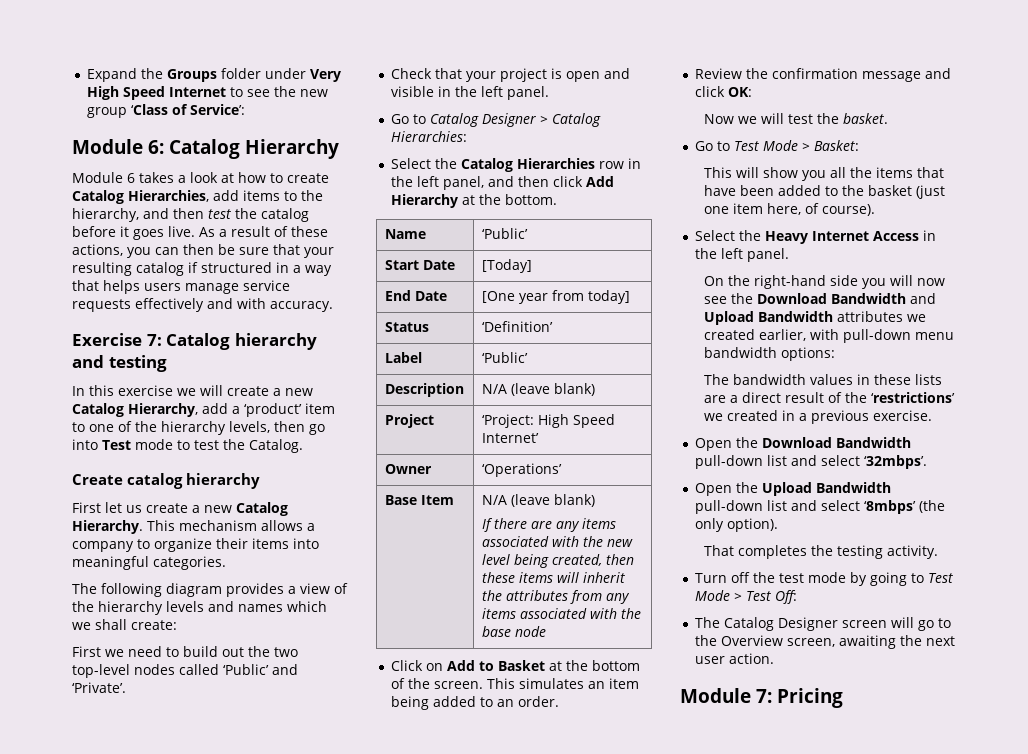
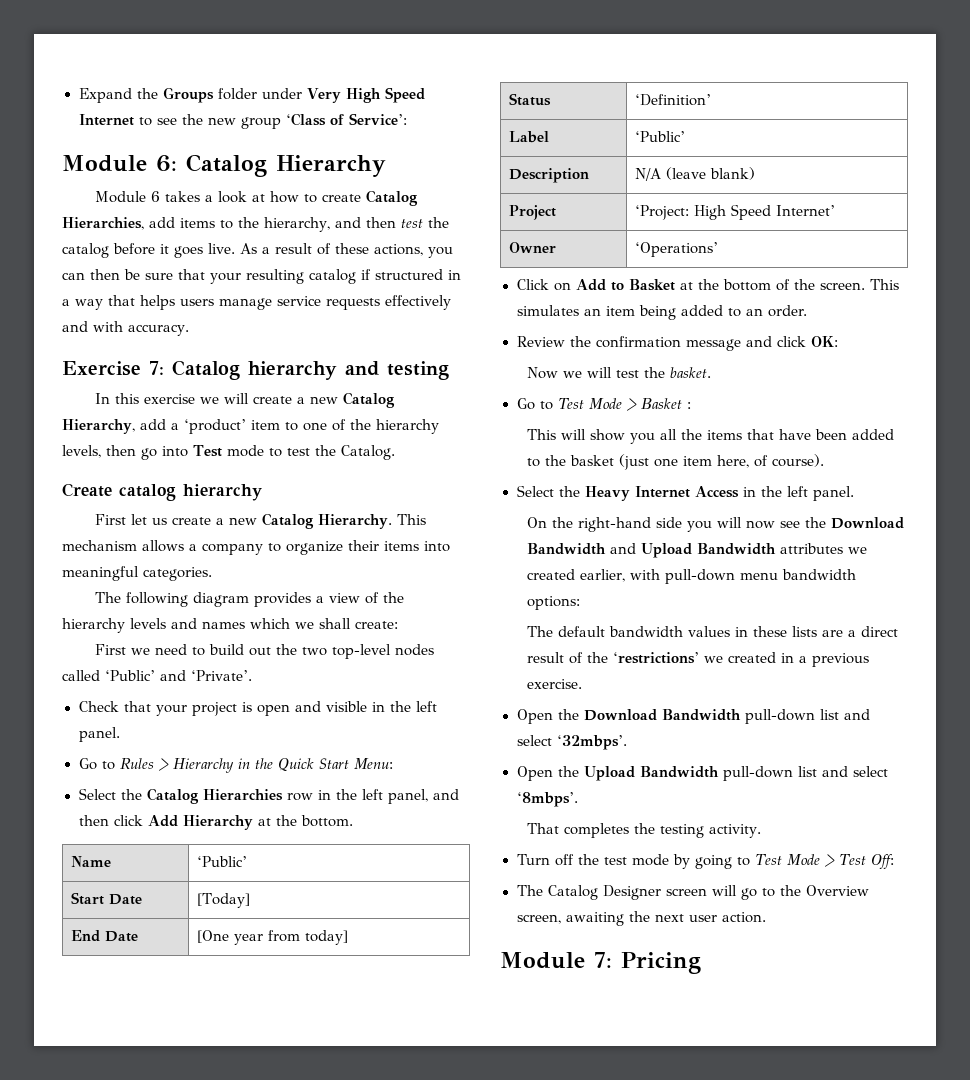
[429,113,601,127] [390,131,467,142] Catalog Designer > Catalog Hierarchies: -> [119,758,394,773] Rules > Hierarchy in the Quick Start Menu:
[384,495,454,505] [481,494,595,507] [481,518,616,532] [481,536,633,547] [481,554,634,568] [481,572,625,583] [481,590,630,604] [481,608,641,619] [481,626,546,637] // Base Item | N/A (leave blank) // If there are any items associated with the new level being created, then these items will inherit the attributes from any items associated with the base node -> (719, 249) none
[813,140,859,151] Basket: -> [641,398,692,409] Basket :
(729, 379) none -> [558,626,606,637] default
[863,500,945,514] [694,518,778,532] ‘8mbps’ (the only option). -> [516,792,578,807] ‘8mbps’.

